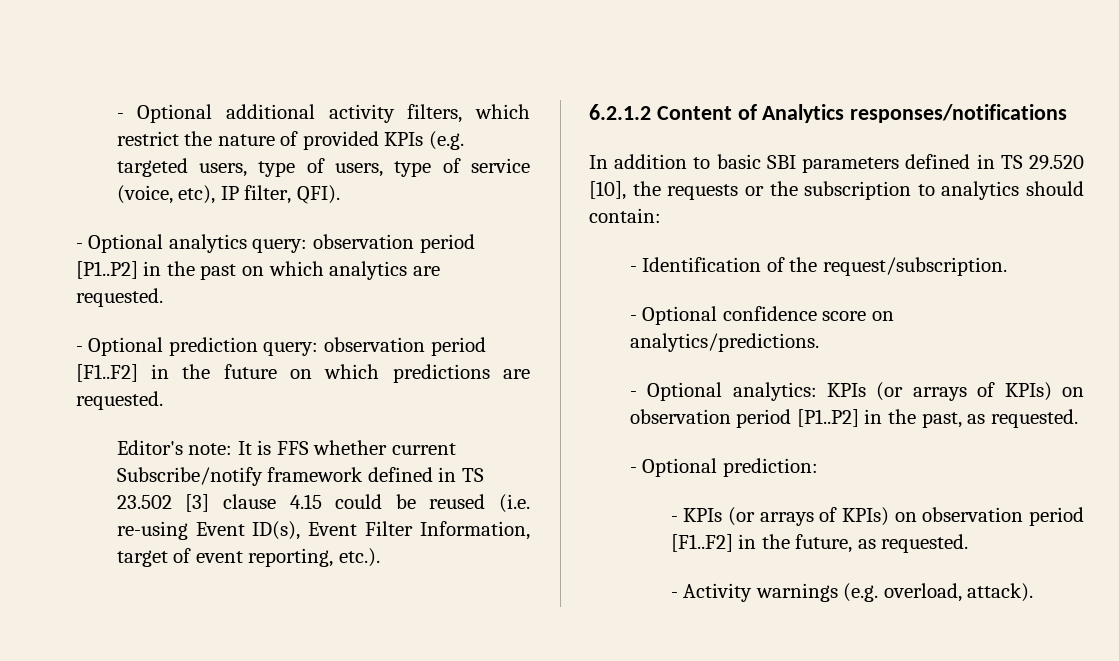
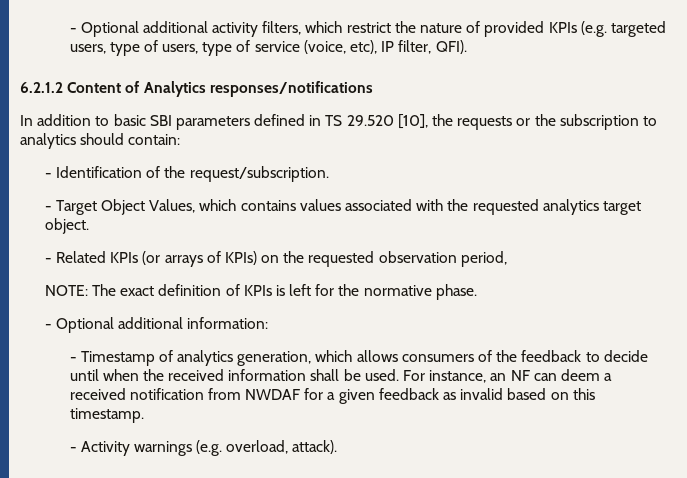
[75,234,475,253] [75,261,440,280] [75,288,163,307] [75,337,486,356] [75,364,530,383] [75,391,163,410] [116,440,456,455] [116,467,484,486] [116,494,530,513] [116,521,531,540] [116,548,380,567] // - Optional analytics query: observation period [P1..P2] in the past on which analytics are requested. // - Optional prediction query: observation period [F1..F2] in the future on which predictions are requested. // Editor's note: It is FFS whether current Subscribe/notify framework defined in TS 23.502 [3] clause 4.15 could be reused (i.e. re-using Event ID(s), Event Filter Information, target of event reporting, etc.). -> (467, 47) none
[642,306,894,325] [629,333,819,352] [629,382,1084,401] [629,409,1078,428] [629,458,818,477] [670,507,1084,526] [670,534,969,553] Optional confidence score on analytics/predictions. // - Optional analytics: KPIs (or arrays of KPIs) on observation period [P1..P2] in the past, as requested. // - Optional prediction: // - KPIs (or arrays of KPIs) on observation period [F1..F2] in the future, as requested. -> [55,199,641,215] [44,218,89,234] [44,251,507,267] [44,284,477,300] [44,317,269,333] [69,350,648,366] [69,369,613,383] [69,388,595,404] [69,408,144,423] Target Object Values, which contains values associated with the requested analytics target object. // - Related KPIs (or arrays of KPIs) on the requested observation period, // NOTE: The exact definition of KPIs is left for the normative phase. // - Optional additional information: // - Timestamp of analytics generation, which allows consumers of the feedback to decide until when the received information shall be used. For instance, an NF can deem a received notification from NWDAF for a given feedback as invalid based on this timestamp.

